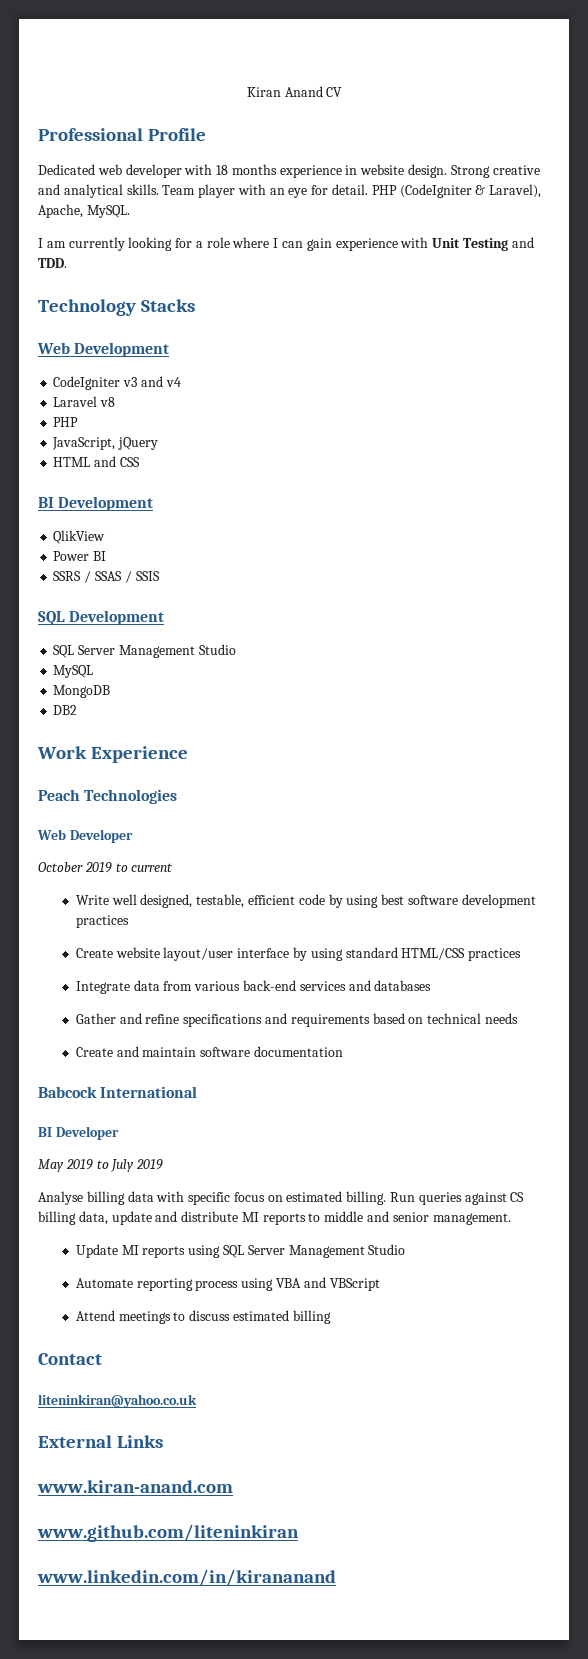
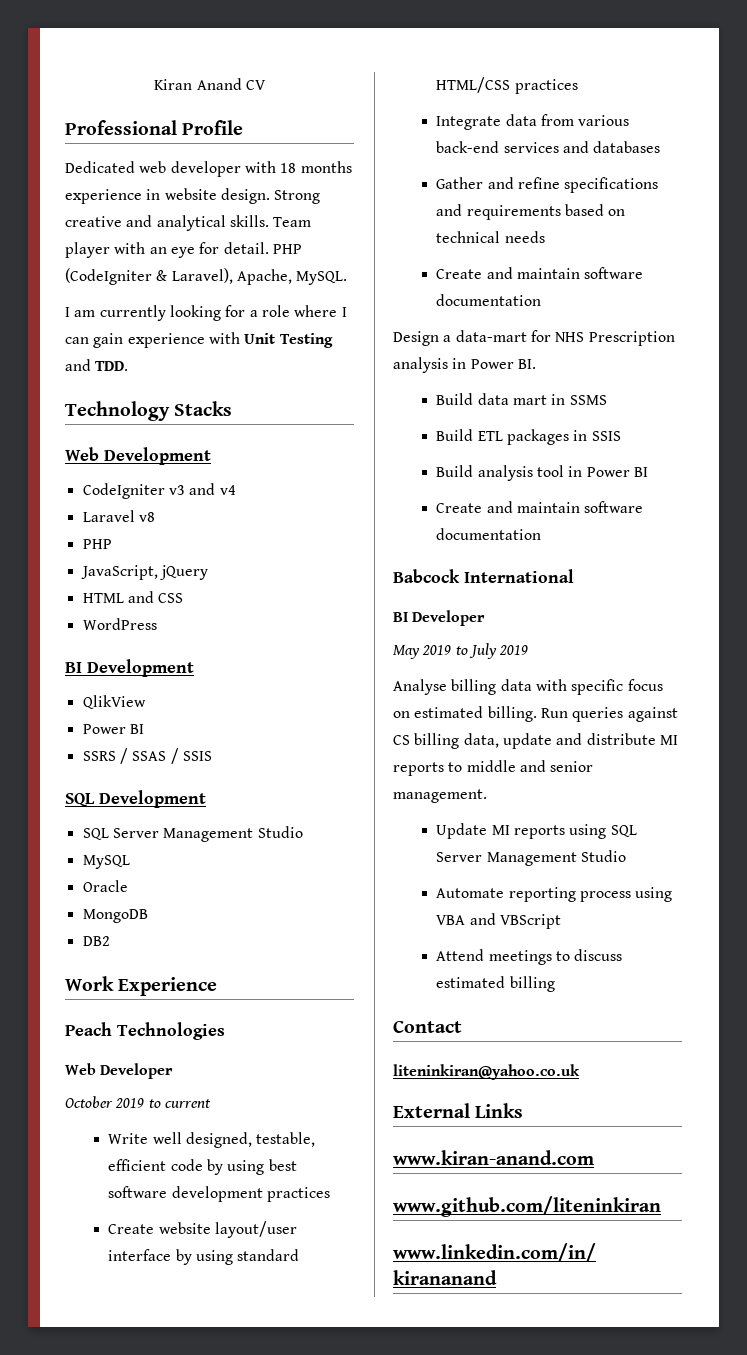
(140, 462) none -> [82,618,157,630] // WordPress
(94, 671) none -> [82,880,128,892] // Oracle
(344, 1051) none -> [393,330,675,346] [393,357,536,373] [436,393,607,405] [436,429,621,445] [436,465,648,481] [436,501,644,513] [436,528,542,540] // Design a data-mart for NHS Prescription analysis in Power BI. // Build data mart in SSMS // Build ETL packages in SSIS // Build analysis tool in Power BI // Create and maintain software documentation

